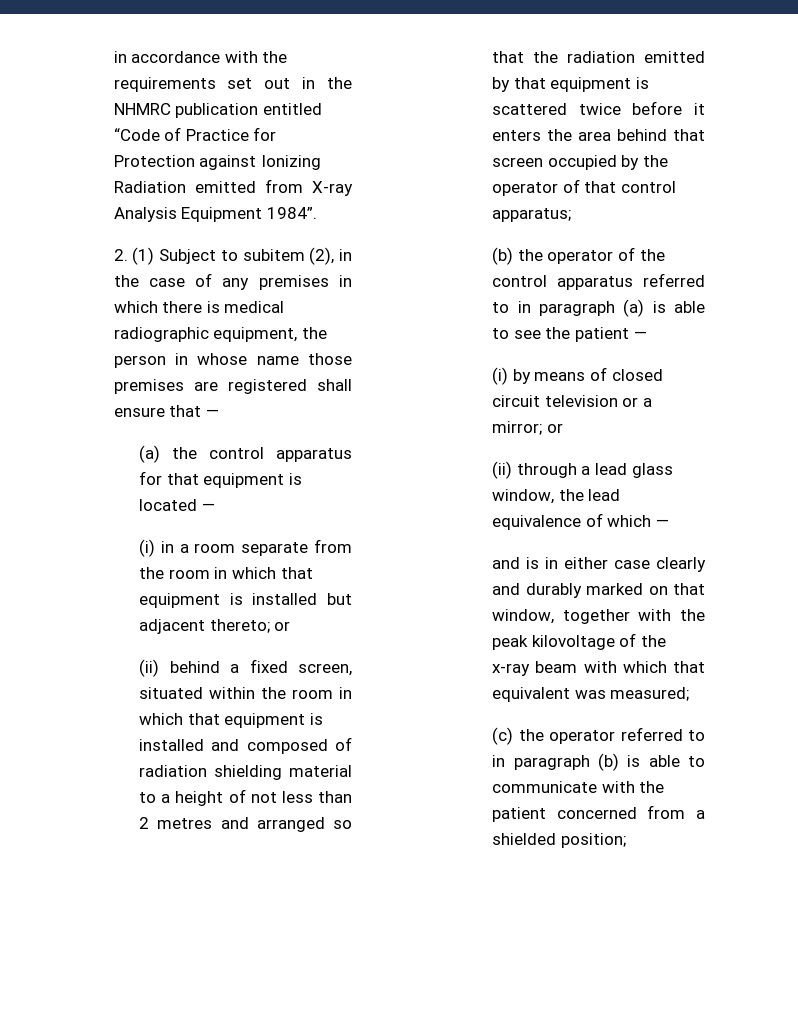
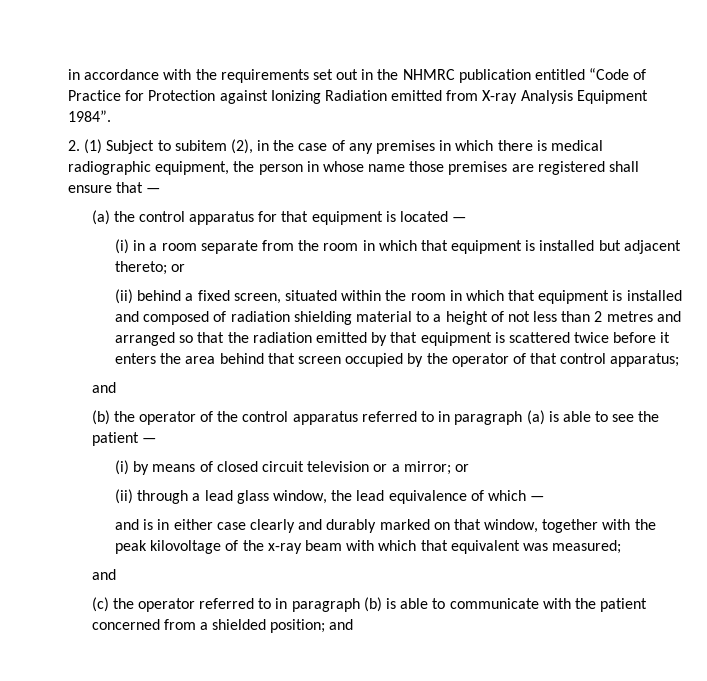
(572, 215) none -> [91,382,116,393] // and
(690, 694) none -> [91,569,116,580] // and
(626, 840) none -> [329,619,354,630] and

